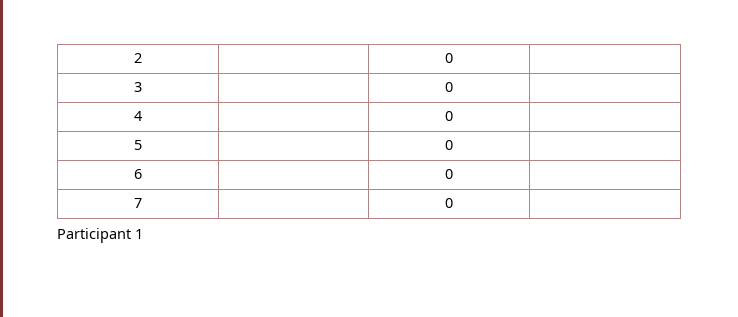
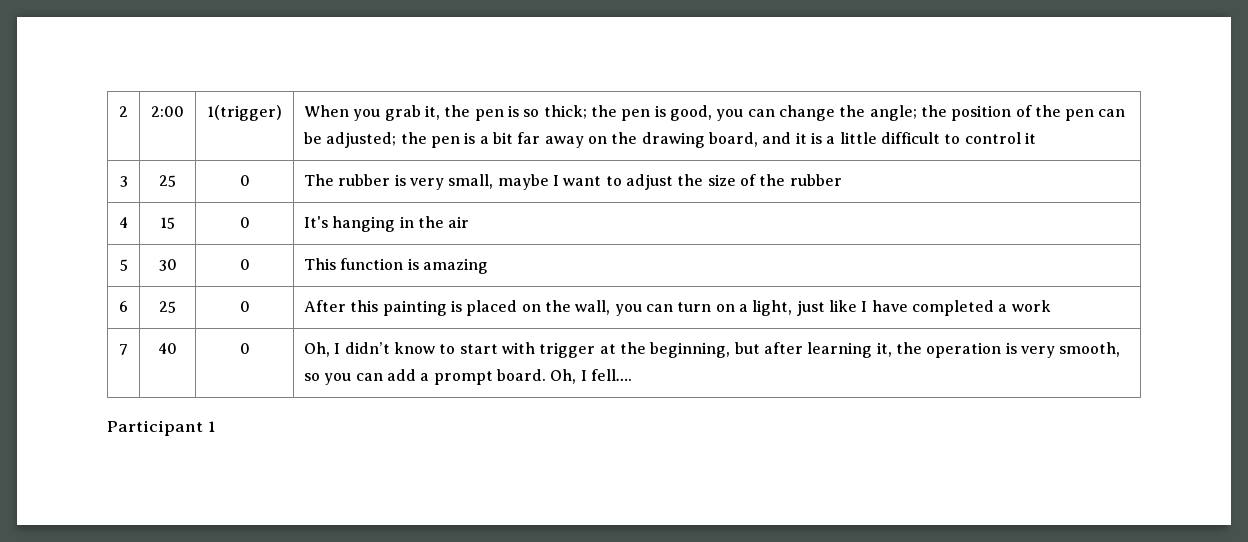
[445,53,453,63] [134,82,142,92] [445,82,453,92] [134,111,142,121] [445,111,453,121] [134,140,142,150] [445,140,453,150] [134,169,142,179] [445,169,453,179] [134,198,142,208] [445,198,453,208] | 0 | // 3 | | 0 | // 4 | | 0 | // 5 | | 0 | // 6 | | 0 | // 7 | | 0 | -> [151,106,184,117] [207,105,282,121] [304,105,1126,121] [304,132,1036,148] [119,176,128,187] [159,175,176,187] [239,175,250,186] [304,174,842,190] [119,217,128,228] [160,217,175,229] [239,217,250,228] [304,216,470,232] [119,259,128,271] [158,259,177,271] [239,259,250,270] [304,258,489,274] [119,301,128,312] [159,301,176,313] [239,301,250,312] [304,300,1051,316] [119,344,128,355] [158,343,177,354] [239,343,250,354] [304,342,1121,358] [304,369,633,385] 2:00 | 1(trigger) | When you grab it, the pen is so thick; the pen is good, you can change the angle; the position of the pen can be adjusted; the pen is a bit far away on the drawing board, and it is a little difficult to control it // 3 | 25 | 0 | The rubber is very small, maybe I want to adjust the size of the rubber // 4 | 15 | 0 | It's hanging in the air // 5 | 30 | 0 | This function is amazing // 6 | 25 | 0 | After this painting is placed on the wall, you can turn on a light, just like I have completed a work // 7 | 40 | 0 | Oh, I didn’t know to start with trigger at the beginning, but after learning it, the operation is very smooth, so you can add a prompt board. Oh, I fell….

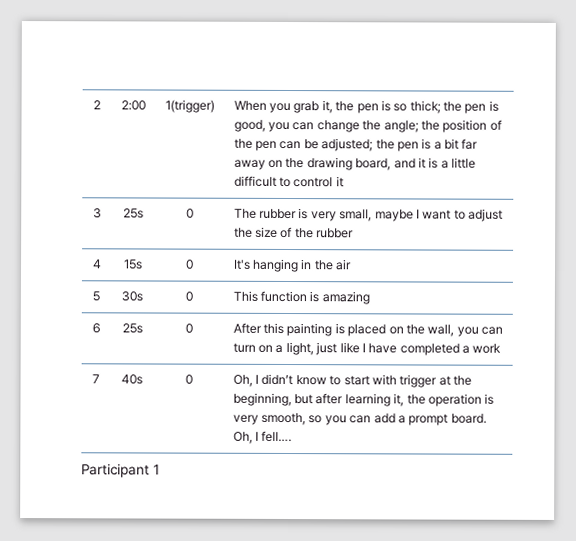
[159,175,176,187] 25 -> [122,208,144,219] 25s
[160,217,175,229] 15 -> [123,259,143,270] 15s
[158,259,177,271] 30 -> [121,291,143,302] 30s
[159,301,176,313] 25 -> [121,323,143,334] 25s
[158,343,177,354] 40 -> [121,374,143,385] 40s

